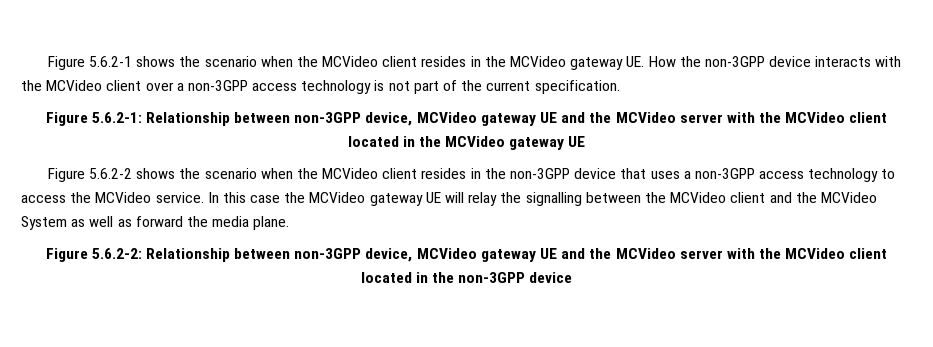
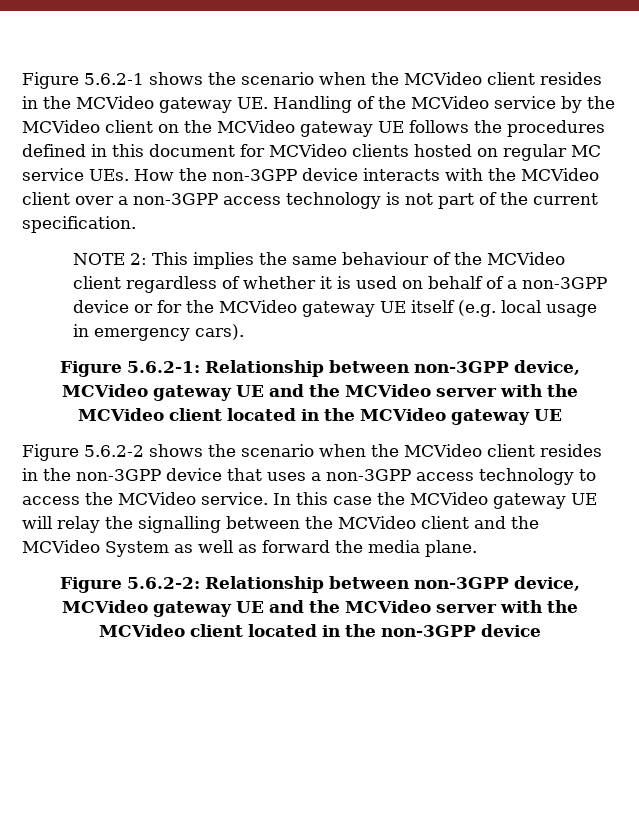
(645, 61) none -> [273,96,615,113] [22,120,605,137] [22,144,601,161] [22,168,129,181] Handling of the MCVideo service by the MCVideo client on the MCVideo gateway UE follows the procedures defined in this document for MCVideo clients hosted on regular MC service UEs.
(620, 87) none -> [73,252,566,269] [73,276,608,293] [73,300,598,317] [73,324,245,341] // NOTE 2: This implies the same behaviour of the MCVideo client regardless of whether it is used on behalf of a non-3GPP device or for the MCVideo gateway UE itself (e.g. local usage in emergency cars).

